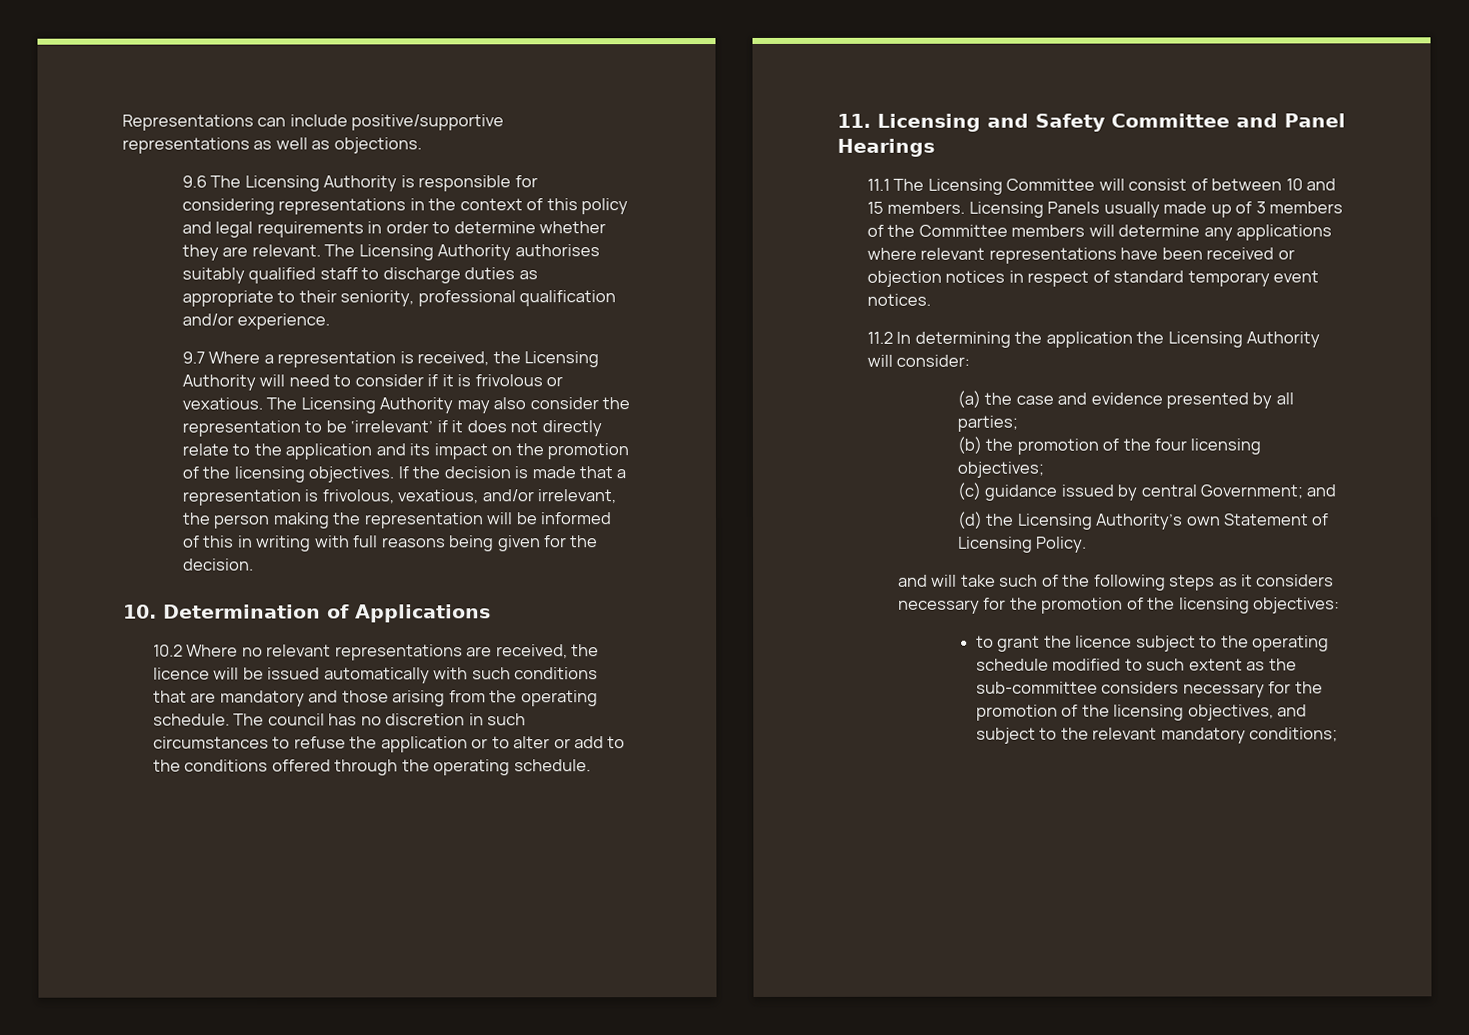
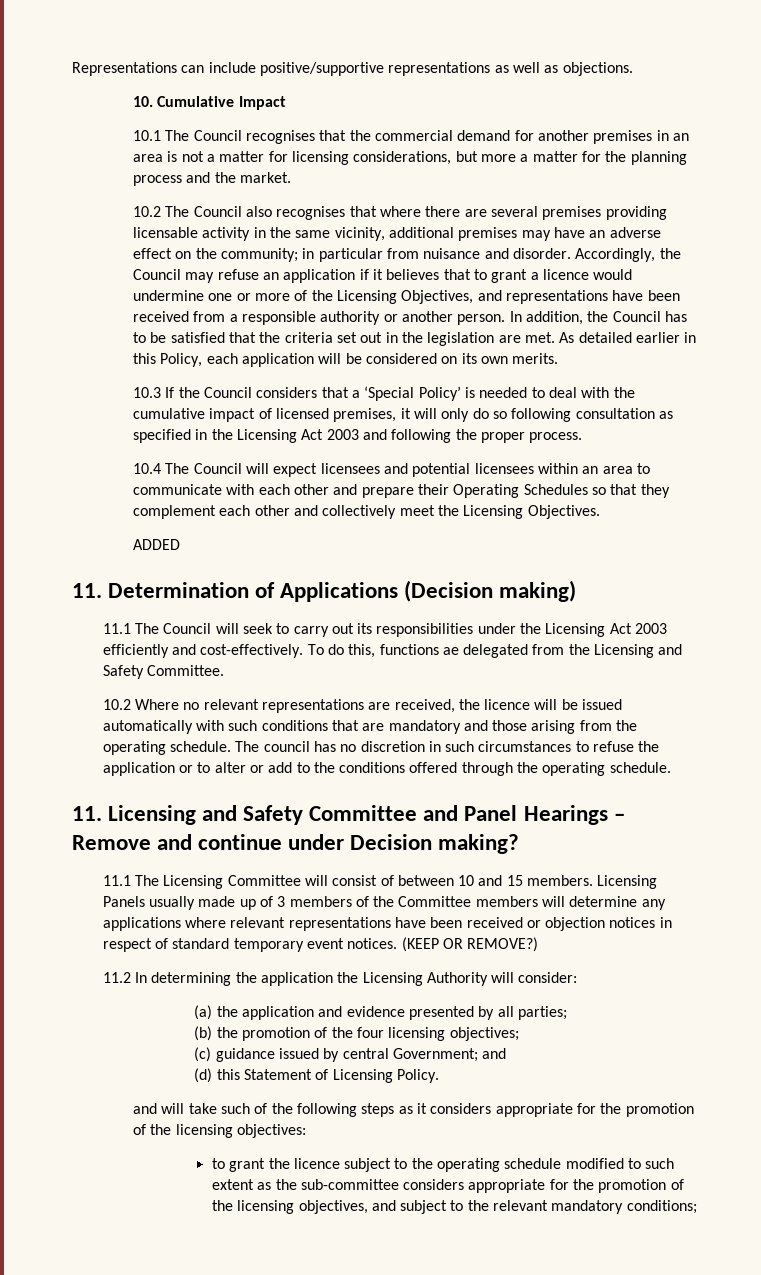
[181,175,538,192] [181,198,629,215] [181,221,607,238] [181,244,600,261] [181,267,538,284] [181,290,617,307] [181,313,331,330] [181,351,600,368] [181,374,563,391] [181,397,631,414] [181,420,602,437] [181,443,629,460] [181,466,627,483] [181,489,617,506] [181,512,613,529] [182,535,599,552] [182,558,254,571] [123,604,491,623] 9.6 The Licensing Authority is responsible for considering representations in the context of this policy and legal requirements in order to determine whether they are relevant. The Licensing Authority authorises suitably qualified staff to discharge duties as appropriate to their seniority, professional qualification and/or experience. // 9.7 Where a representation is received, the Licensing Authority will need to consider if it is frivolous or vexatious. The Licensing Authority may also consider the representation to be ‘irrelevant’ if it does not directly relate to the application and its impact on the promotion of the licensing objectives. If the decision is made that a representation is frivolous, vexatious, and/or irrelevant, the person making the representation will be informed of this in writing with full reasons being given for the decision. // 10. Determination of Applications -> [133,96,286,110] [133,130,689,144] [133,151,687,165] [133,172,292,186] [133,206,667,220] [133,227,661,241] [133,248,681,262] [133,269,633,283] [133,290,680,304] [133,311,687,325] [133,332,697,346] [133,353,559,367] [133,386,635,401] [133,408,673,422] [133,429,583,443] [133,463,650,477] [133,484,670,498] [133,505,600,519] [133,539,181,550] [72,580,577,602] [102,623,668,637] [102,644,683,658] [102,665,224,679] 10. Cumulative Impact // 10.1 The Council recognises that the commercial demand for another premises in an area is not a matter for licensing considerations, but more a matter for the planning process and the market. // 10.2 The Council also recognises that where there are several premises providing licensable activity in the same vicinity, additional premises may have an adverse effect on the community; in particular from nuisance and disorder. Accordingly, the Council may refuse an application if it believes that to grant a licence would undermine one or more of the Licensing Objectives, and representations have been received from a responsible authority or another person. In addition, the Council has to be satisfied that the criteria set out in the legislation are met. As detailed earlier in this Policy, each application will be considered on its own merits. // 10.3 If the Council considers that a ‘Special Policy’ is needed to deal with the cumulative impact of licensed premises, it will only do so following consultation as specified in the Licensing Act 2003 and following the proper process. // 10.4 The Council will expect licensees and potential licensees within an area to communicate with each other and prepare their Operating Schedules so that they complement each other and collectively meet the Licensing Objectives. // ADDED // 11. Determination of Applications (Decision making) // 11.1 The Council will seek to carry out its responsibilities under the Licensing Act 2003 efficiently and cost-effectively. To do this, functions ae delegated from the Licensing and Safety Committee.
(935, 147) none -> [613,813,625,821] [72,834,520,854] – Remove and continue under Decision making?
(931, 299) none -> [401,937,539,952] (KEEP OR REMOVE?)
[1015,395,1054,405] case -> [241,1006,314,1020] application
[985,513,1221,530] the Licensing Authority’s own -> [216,1069,240,1080] this
[897,599,980,614] necessary -> [495,1103,573,1117] appropriate
[1182,683,1265,698] necessary -> [468,1179,546,1193] appropriate

